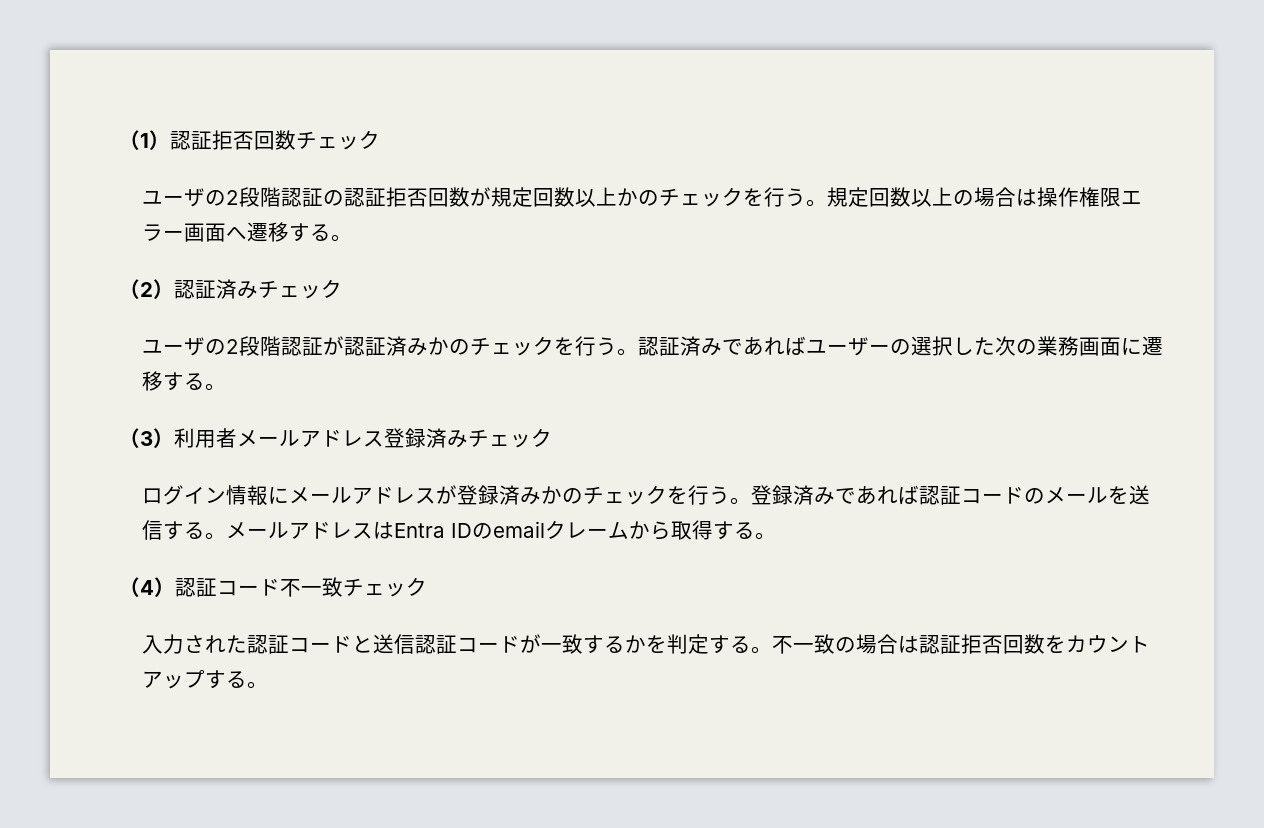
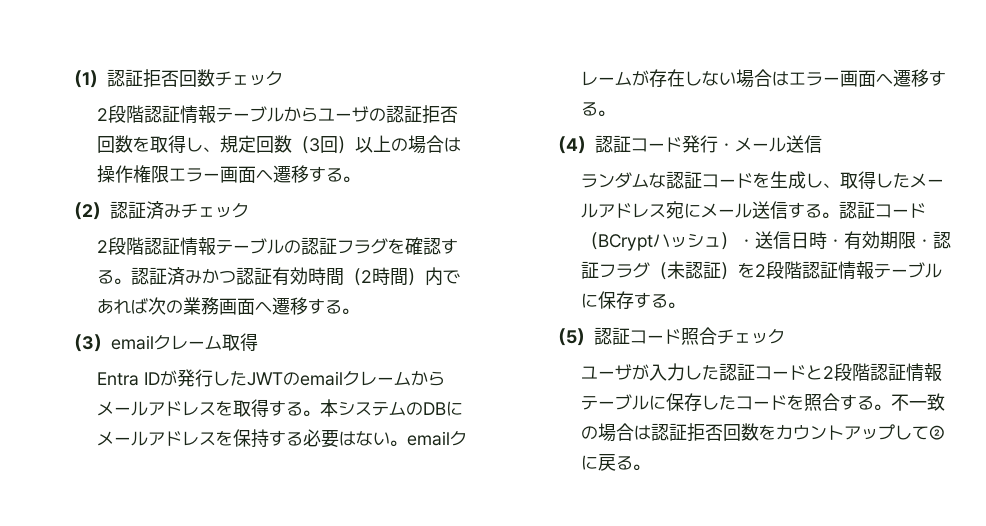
[142,187,912,207] ユーザの2段階認証の認証拒否回数が規定回数以上かのチェックを行う。規定回数 -> [96,105,458,124] [96,135,355,154] 2段階認証情報テーブルからユーザの認証拒否回数を取得し、規定回数（3回）
[142,336,996,356] ユーザの2段階認証が認証済みかのチェックを行う。認証済みであればユーザーの選択した -> [96,237,458,256] [96,267,460,286] [96,298,148,314] 2段階認証情報テーブルの認証フラグを確認する。認証済みかつ認証有効時間（2時間）内であれば
[1121,338,1143,355] に -> [254,302,272,313] へ
[174,428,553,448] [142,485,1151,506] [142,520,714,540] 利用者メールアドレス登録済みチェック // ログイン情報にメールアドレスが登録済みかのチェックを行う。登録済みであれば認証コードのメールを送信する。メールアドレスはEntra IDのemailクレームから取得 -> [110,333,258,351] [96,369,445,387] [96,399,463,417] [96,429,467,448] [580,69,929,88] emailクレーム取得 // Entra IDが発行したJWTのemailクレームからメールアドレスを取得する。本システムのDBにメールアドレスを保持する必要はない。emailクレームが存在しない場合はエラー画面へ遷移
[280,577,428,597] [142,634,710,654] 不一致チェック // 入力された認証コードと送信認証コードが一致するかを判定 -> [681,135,822,153] [580,171,944,189] [580,201,926,219] [580,231,951,251] [580,261,942,280] [580,291,685,309] [548,327,785,346] [580,363,942,382] [580,393,840,411] 発行・メール送信 // ランダムな認証コードを生成し、取得したメールアドレス宛にメール送信する。認証コード（BCryptハッシュ）・送信日時・有効期限・認証フラグ（未認証）を2段階認証情報テーブルに保存する。 // （5）認証コード照合チェック // ユーザが入力した認証コードと2段階認証情報テーブルに保存したコードを照合
[205,670,227,689] す -> [894,425,945,440] [580,454,616,471] して②に戻

